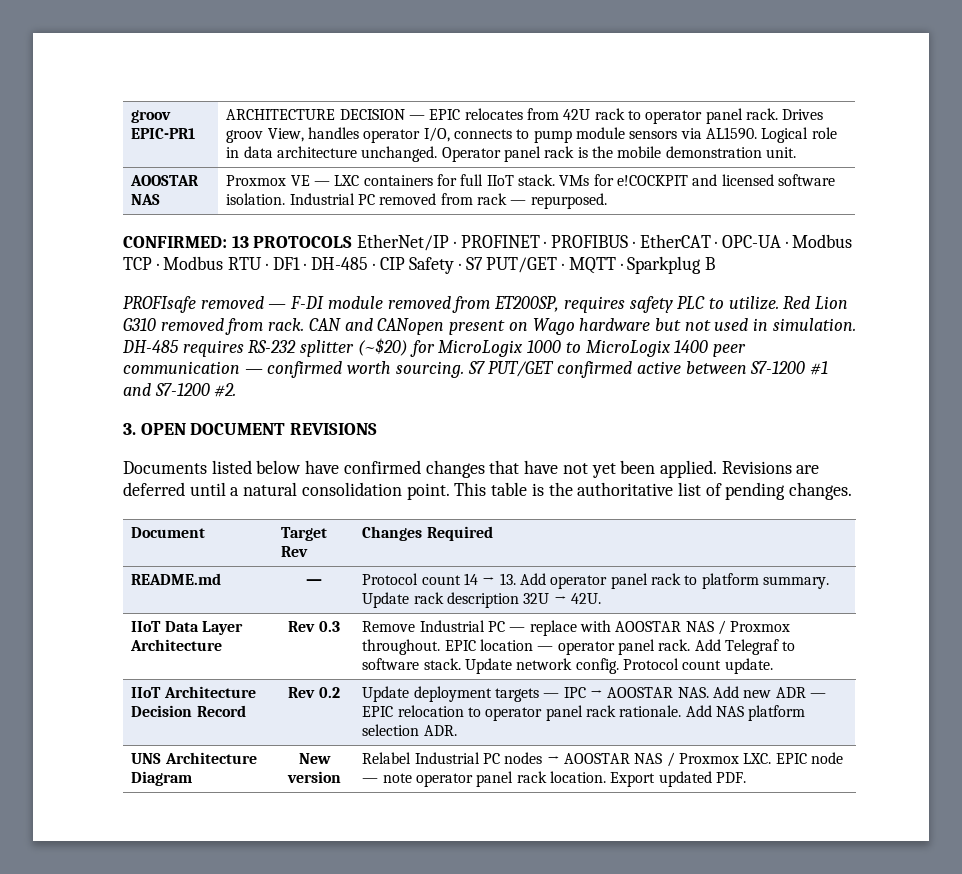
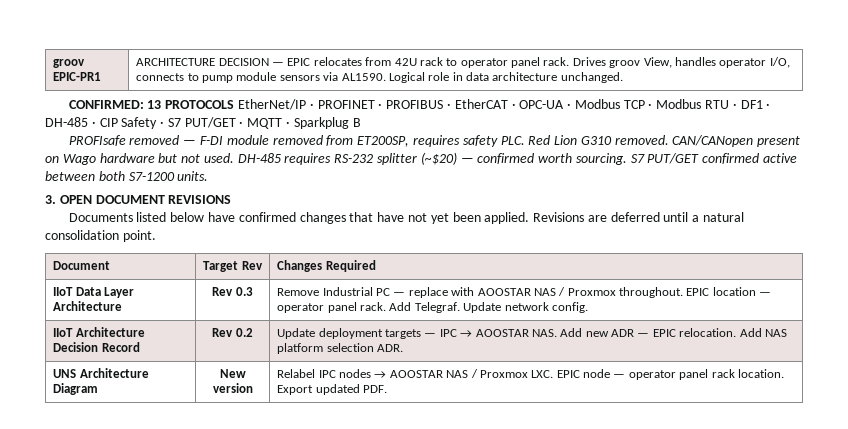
[441,146,796,162] [130,175,200,186] [131,194,161,205] [226,174,835,186] [226,193,607,209] Operator panel rack is the mobile demonstration unit. // AOOSTAR NAS | Proxmox VE — LXC containers for full IIoT stack. VMs for e!COCKPIT and licensed software isolation. Industrial PC removed from rack — repurposed. -> (623, 77) none
[677,296,849,310] [123,318,445,335] PLC to utilize. Red Lion G310 removed from rack. CAN and CANopen -> [500,135,754,147] PLC. Red Lion G310 removed. CAN/CANopen
[714,318,856,331] used in simulation. -> [203,153,234,163] used.
[409,340,746,357] [123,361,240,374] for MicroLogix 1000 to MicroLogix 1400 peer communication -> (457, 158) none
[750,361,828,375] [123,383,237,397] S7-1200 #1 and S7-1200 #2. -> [98,171,209,181] both S7-1200 units.
[454,482,853,500] This table is the authoritative list of pending changes. -> (156, 236) none
[131,573,222,585] [306,579,322,585] [362,573,829,589] [362,592,602,608] // README.md | — | Protocol count 14 → 13. Add operator panel rack to platform summary. Update rack description 32U → 42U. -> (376, 266) none
[725,639,796,655] [362,658,461,670] Telegraf to software stack. -> [414,302,460,313] Telegraf.
[623,658,773,674] Protocol count update. -> (588, 307) none
[397,705,682,721] relocation to operator panel rack rationale. -> [679,328,737,337] relocation.
[414,752,501,764] Industrial PC -> [318,370,336,378] IPC
[382,773,412,783] note -> (626, 376) none

